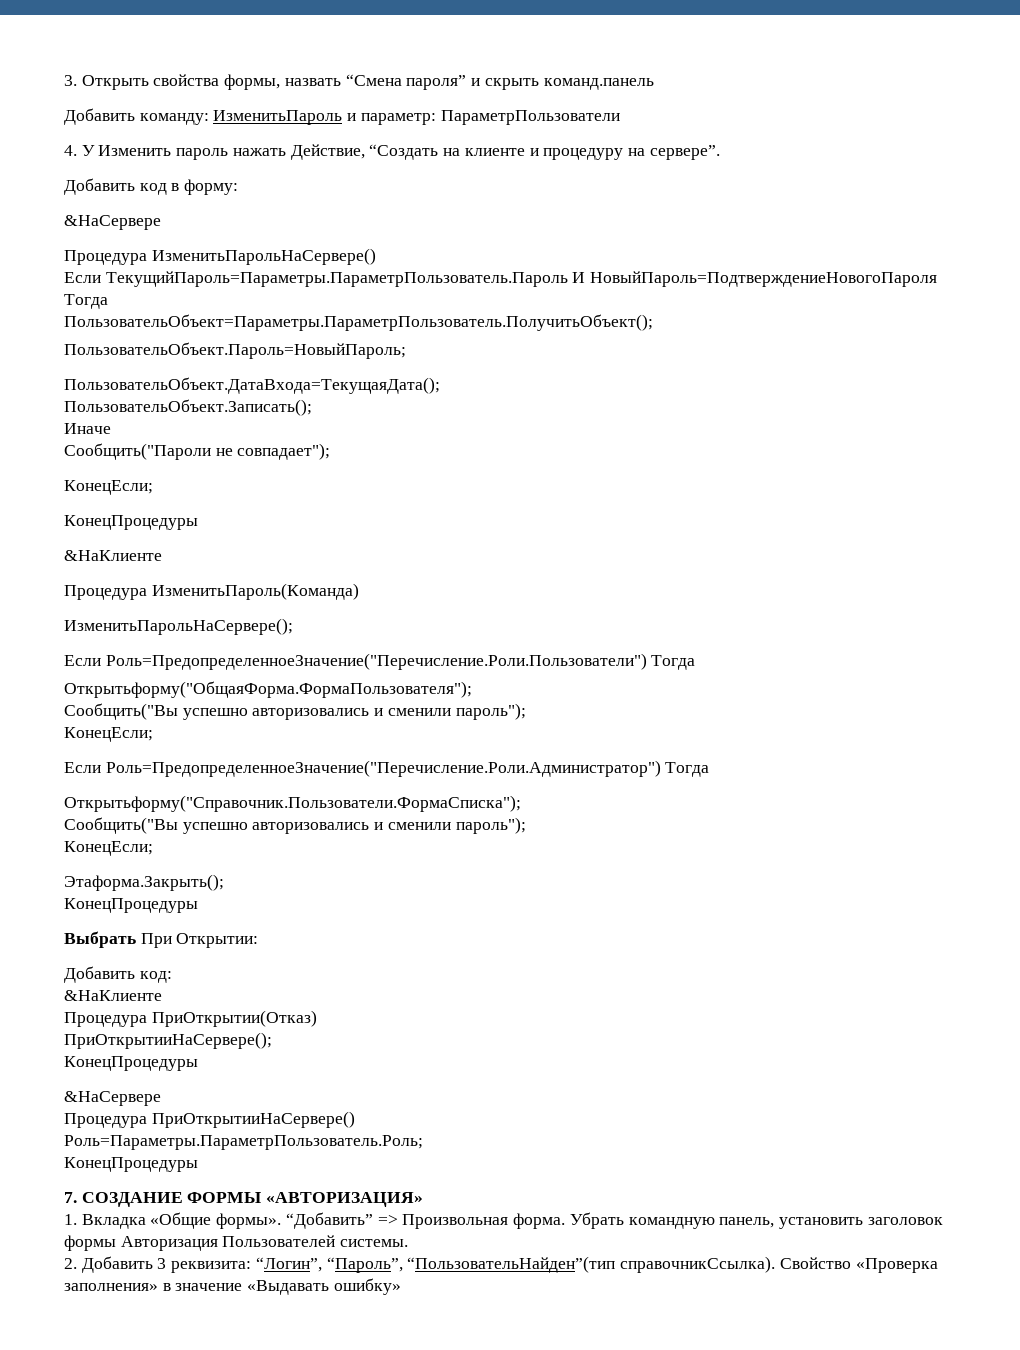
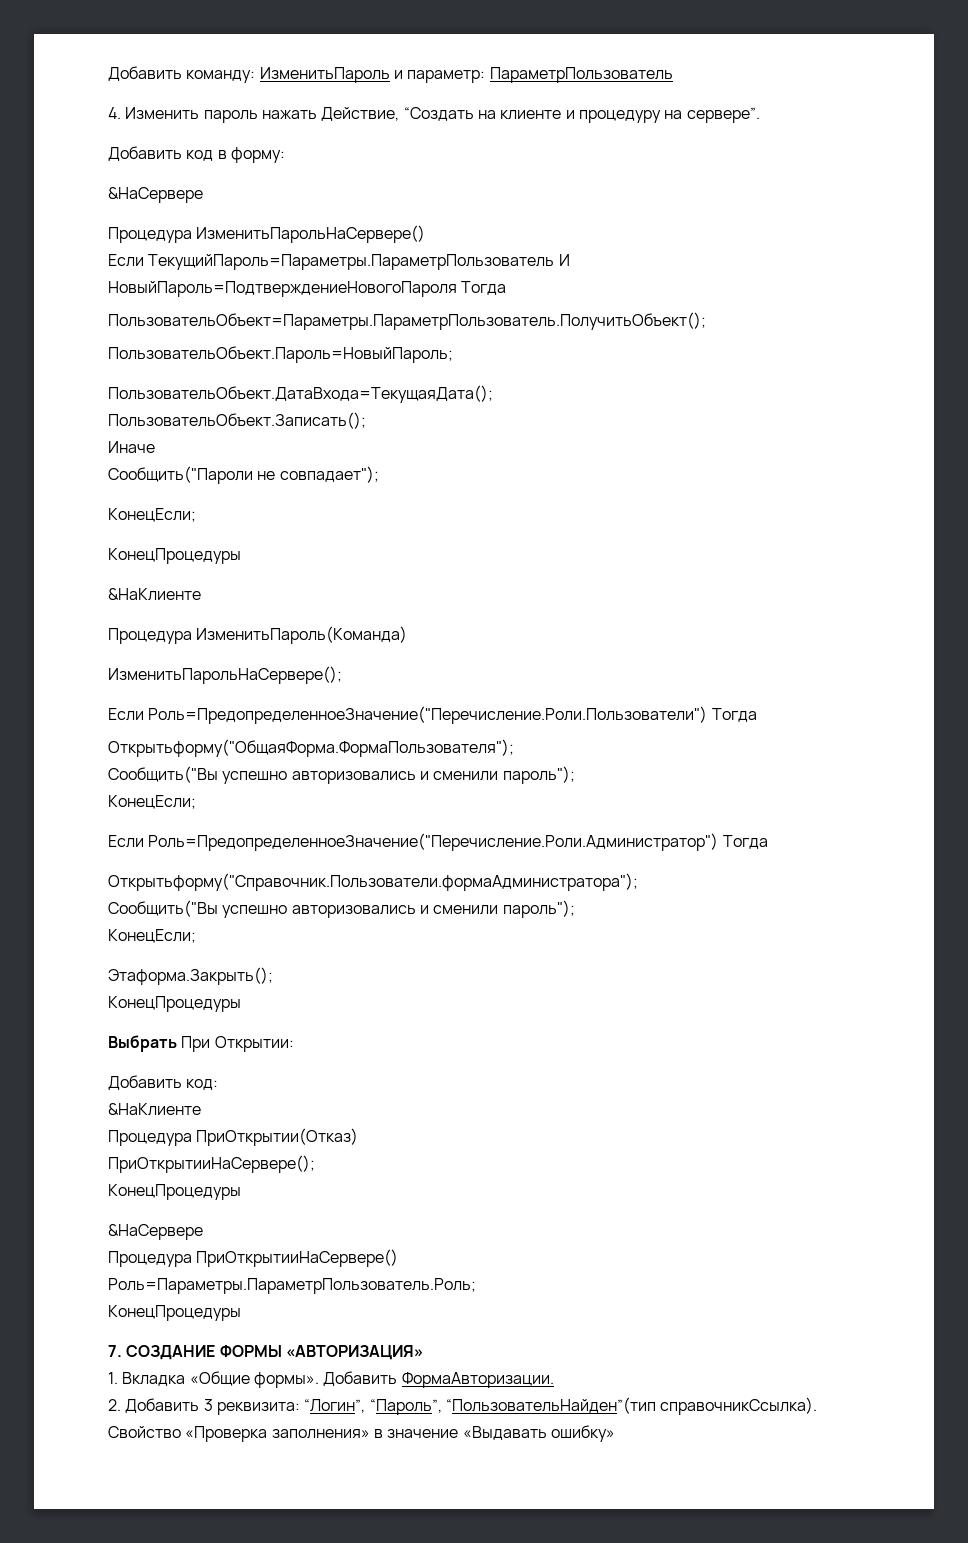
[64,74,654,90] 3. Открыть свойства формы, назвать “Смена пароля” и скрыть команд.панель // -> (108, 73) none
[440,110,620,125] ПараметрПользователи -> [489,67,673,83] ПараметрПользователь
[81,145,95,156] У -> (121, 113) none
[105,271,568,287] ТекущийПароль=Параметры.ПараметрПользователь.Пароль -> [148,254,555,270] ТекущийПароль=Параметры.ПараметрПользователь
[64,795,521,812] Открытьформу("Справочник.Пользователи.ФормаСписка"); -> [108,873,638,891] Открытьформу("Справочник.Пользователи.формаАдминистратора");
[285,1212,943,1229] [64,1235,409,1251] “Добавить” => Произвольная форма. Убрать командную панель, установить заголовок формы Авторизация Пользователей системы. -> [323,1371,554,1388] Добавить ФормаАвторизации.

